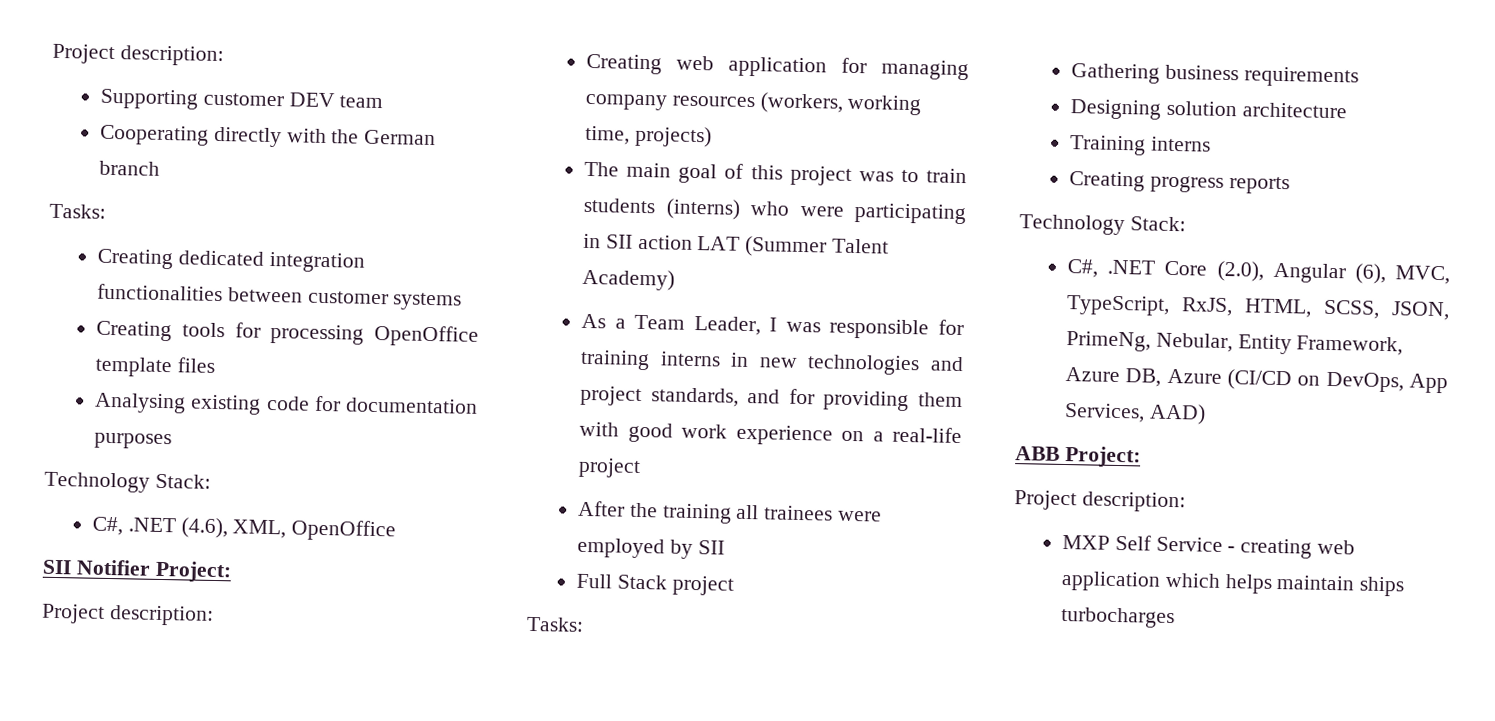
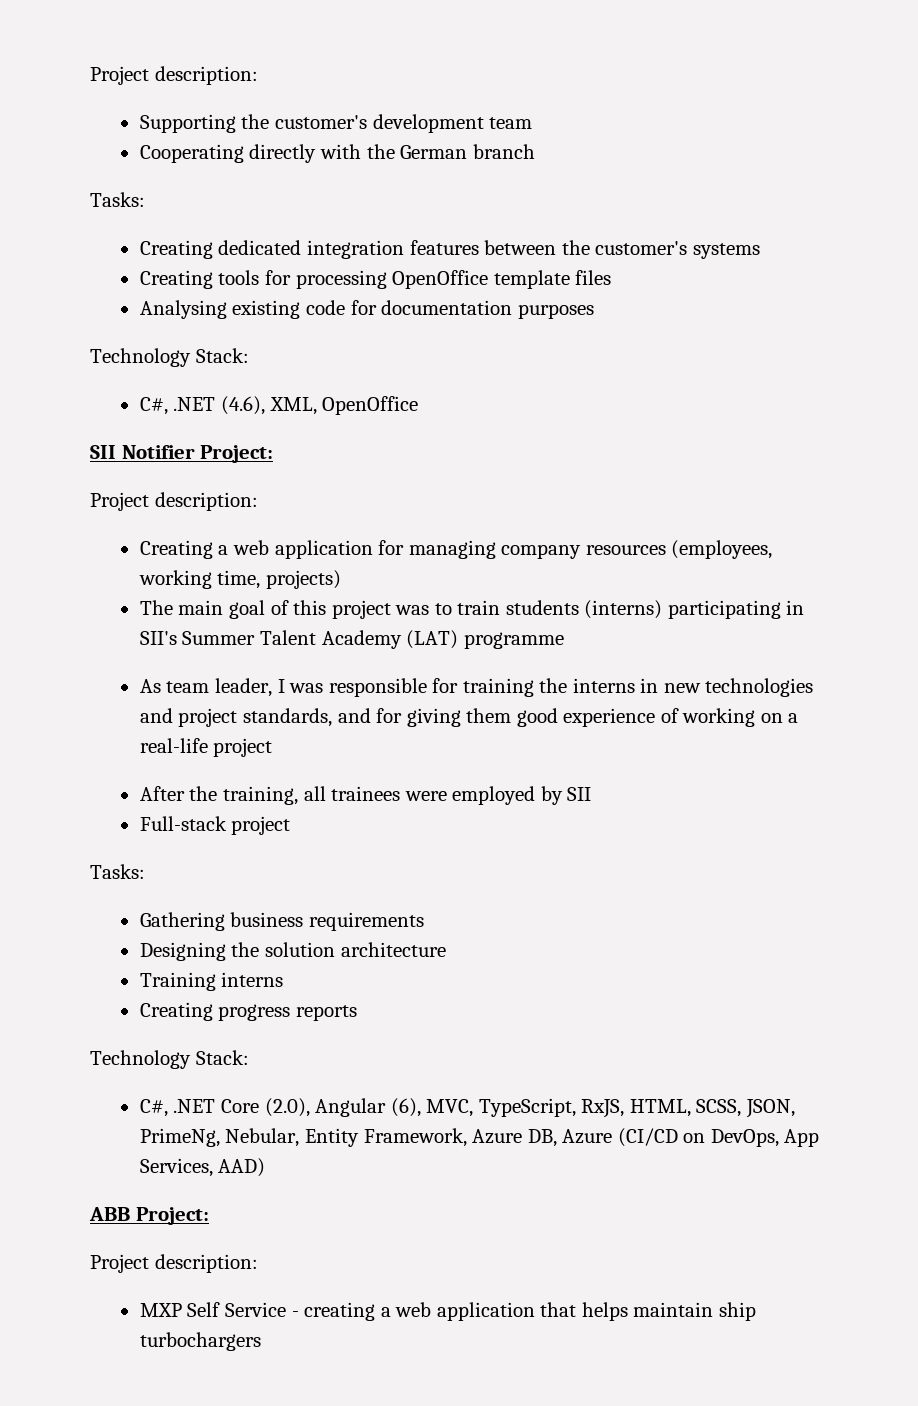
[202,92,335,108] customer DEV -> [241,114,484,133] the customer's development
[97,283,389,305] functionalities between customer -> [409,240,688,255] features between the customer's
(663, 64) none -> [218,545,229,555] a
[759,92,844,114] (workers, -> [671,540,773,559] (employees,
[750,201,966,225] [583,233,890,258] [582,268,676,291] [581,313,761,336] who were participating in SII action LAT (Summer Talent Academy) // As a Team Leader, -> [667,600,805,619] [139,630,564,649] [139,678,272,697] participating in SII's Summer Talent Academy (LAT) programme // As team leader,
(651, 360) none -> [539,678,568,693] the
[823,390,963,412] [579,421,833,446] providing them with good work experience -> [406,708,756,727] giving them good experience of working
[661,503,732,524] training -> [222,786,298,805] training,
[576,573,667,590] Full Stack -> [139,816,227,831] Full-stack
(1162, 109) none -> [231,942,260,957] the
[1317,539,1356,555] [1061,570,1221,592] web application which -> [380,1302,577,1321] a web application that
[1359,576,1406,597] [1061,606,1176,629] ships turbocharges -> [718,1302,756,1321] [139,1332,261,1351] ship turbochargers

